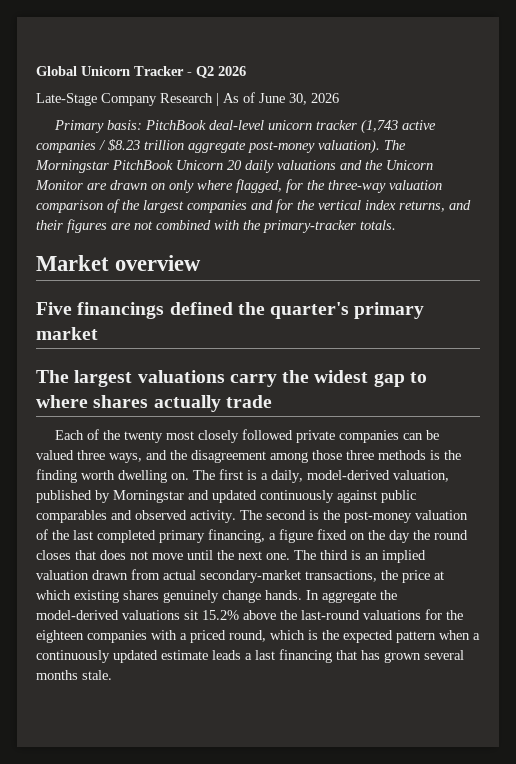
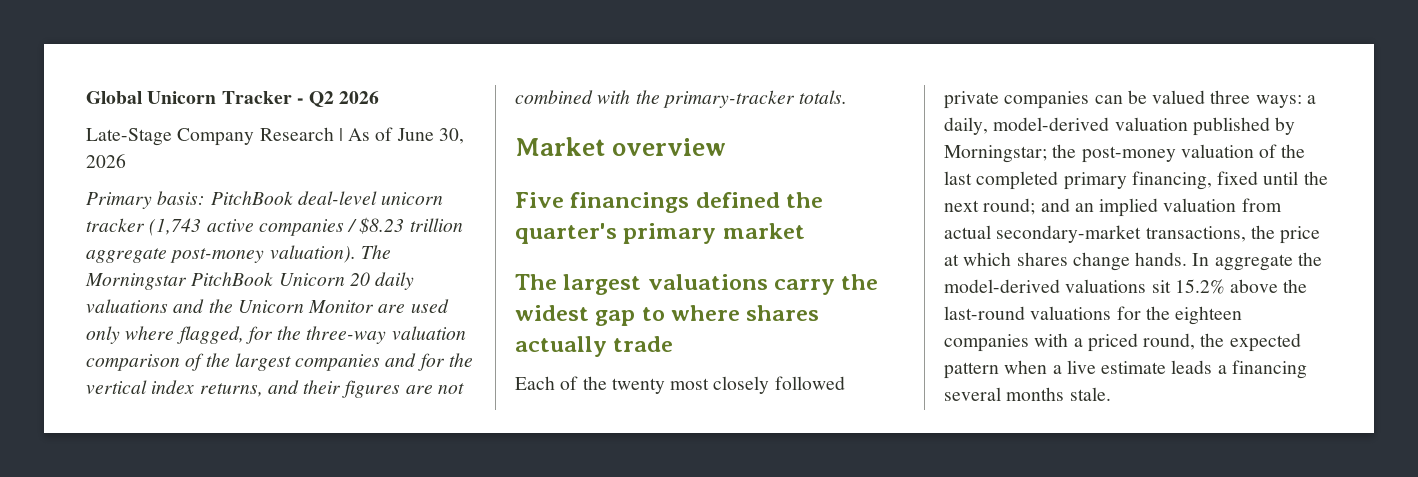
[110,180,165,190] drawn on -> [410,299,449,313] used
[109,450,461,463] [36,469,257,483] ways, and the disagreement among those three methods is the finding worth dwelling on. The first is -> [1255,95,1302,108] ways:
[393,470,449,482] valuation, -> [1114,117,1188,131] valuation
[113,490,416,503] [36,510,319,523] Morningstar and updated continuously against public comparables and observed activity. The second is -> [944,145,1047,163] Morningstar;
[269,529,468,543] [36,550,361,560] a figure fixed on the day the round closes that does not move until the next one. The third is -> [1217,171,1328,185] [944,198,1070,215] fixed until the next round; and
[92,570,128,580] drawn -> (1237, 205) none
[74,590,219,603] existing shares genuinely -> [1016,252,1068,266] shares
[270,630,318,640] which is -> (1196, 341) none
[36,650,158,663] continuously updated -> [1066,360,1096,374] live
[255,649,421,663] last financing that has grown -> [1231,360,1307,379] financing

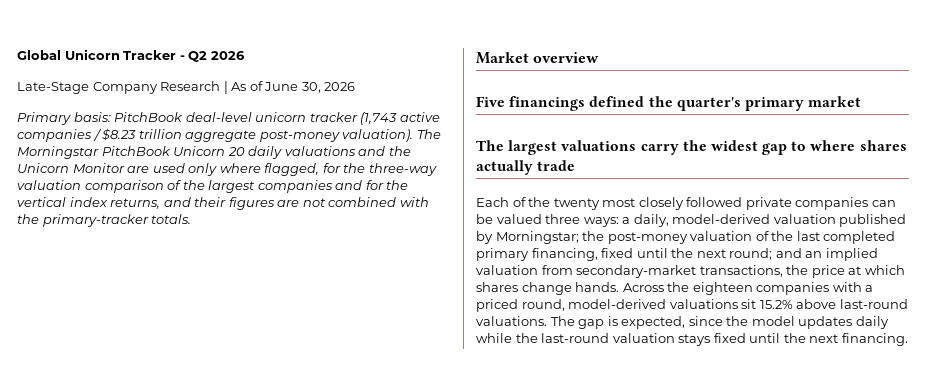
[944,225,991,239] actual -> (573, 270) none
[1192,252,1322,271] [944,279,1308,294] [944,306,1141,320] In aggregate the model-derived valuations sit 15.2% above the last-round valuations for -> [622,283,664,292] Across
[1200,333,1301,352] [944,360,1307,379] [944,387,1111,401] the expected pattern when a live estimate leads a financing several months stale. -> [568,299,908,309] [476,316,889,329] [476,333,908,346] model-derived valuations sit 15.2% above last-round valuations. The gap is expected, since the model updates daily while the last-round valuation stays fixed until the next financing.

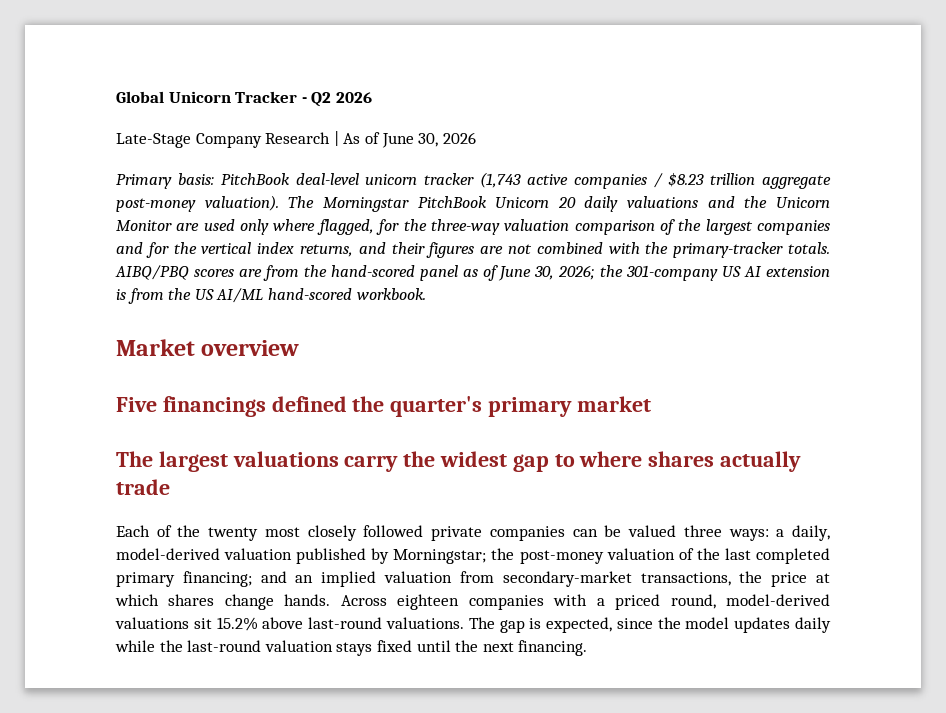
(192, 219) none -> [115,265,830,281] [116,288,426,304] AIBQ/PBQ scores are from the hand-scored panel as of June 30, 2026; the 301-company US AI extension is from the US AI/ML hand-scored workbook.
[531,248,773,261] financing, fixed until the next round; -> [182,571,252,587] financing;
[667,282,690,292] the -> (387, 600) none

